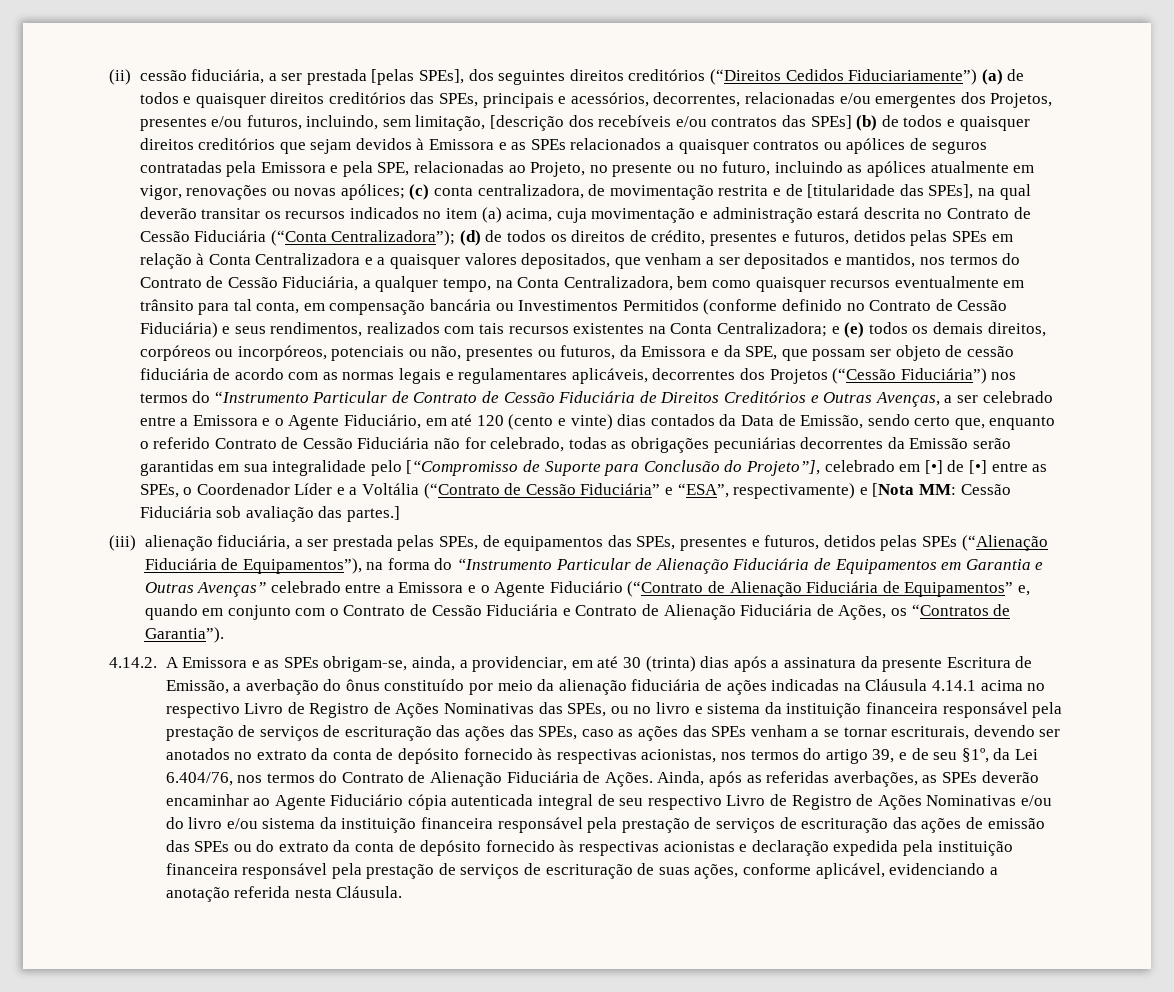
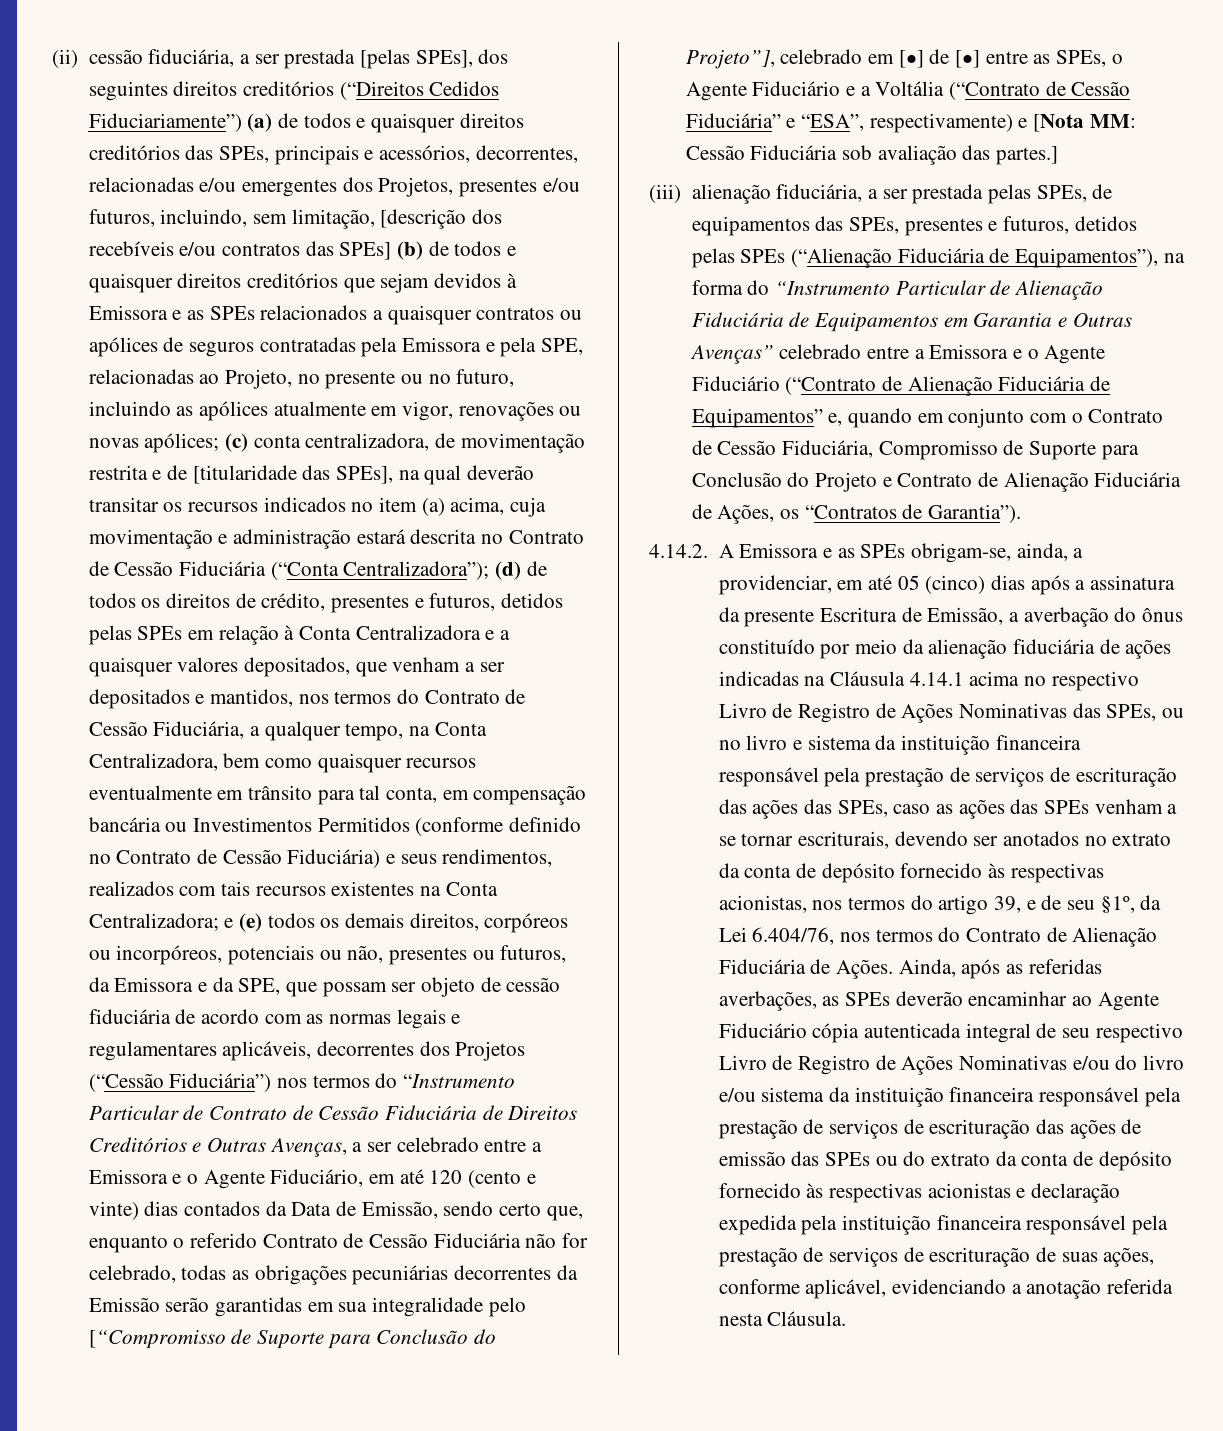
[196,483,333,495] Coordenador Líder -> [685,81,841,101] Agente Fiduciário
[486,604,559,616] Fiduciária -> [781,440,1139,460] [691,472,877,492] Fiduciária, Compromisso de Suporte para Conclusão do Projeto
[622,656,696,672] 30 (trinta) -> [897,575,986,594] 05 (cinco)

